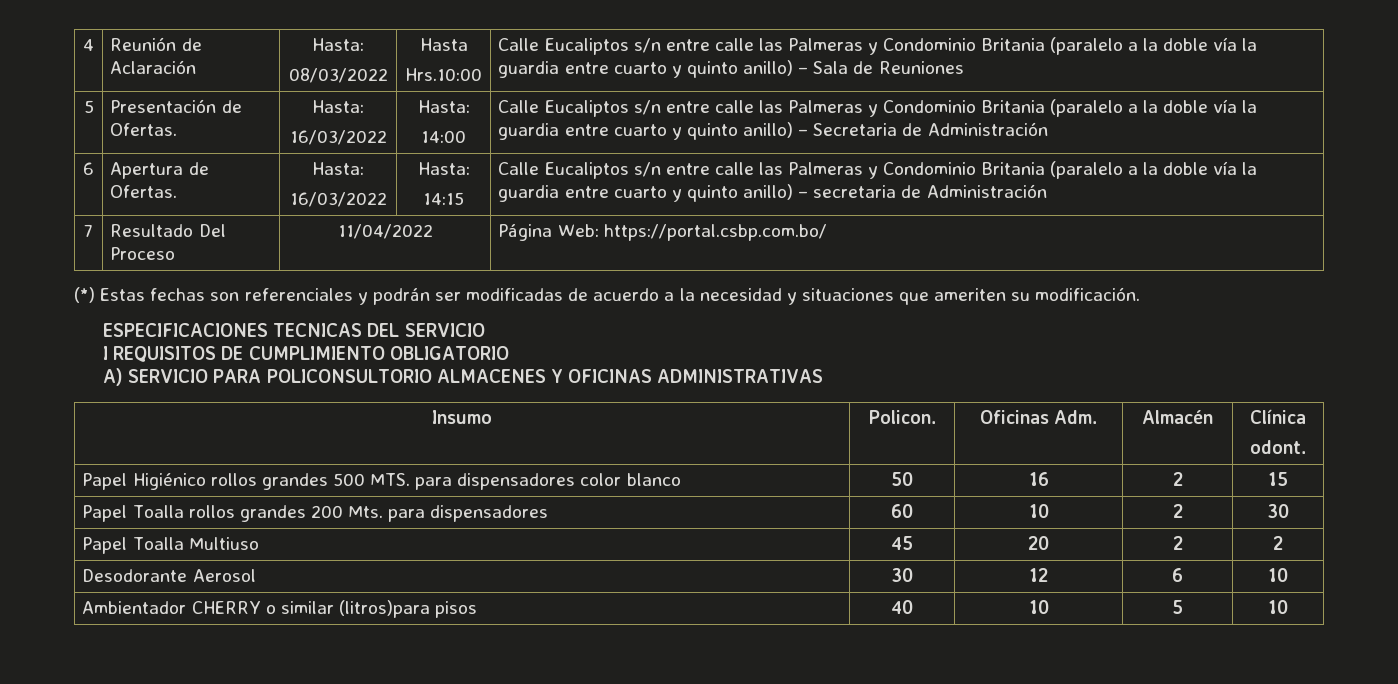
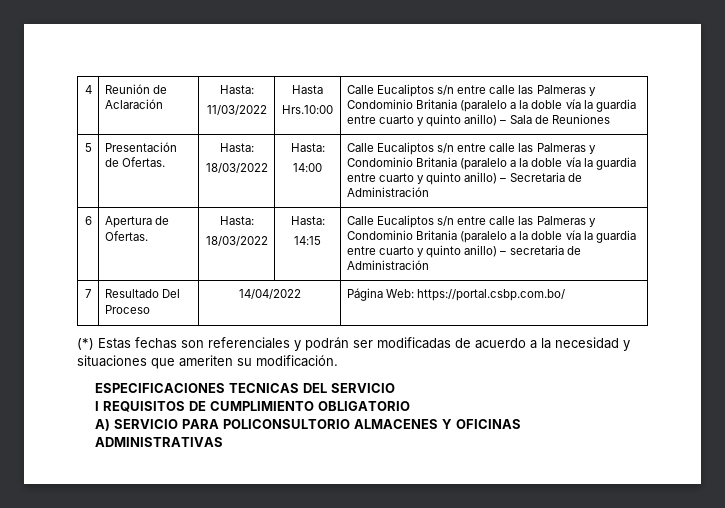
[288,68,388,83] 08/03/2022 -> [206,105,267,116] 11/03/2022
[289,130,387,145] 16/03/2022 -> [205,163,268,174] 18/03/2022
[289,192,387,207] 16/03/2022 -> [205,236,268,247] 18/03/2022
[337,224,433,239] 11/04/2022 -> [238,289,301,300] 14/04/2022
[432,410,492,424] [868,410,936,424] [979,410,1098,424] [1142,410,1213,424] [1250,409,1306,424] [1250,440,1306,454] [82,473,681,490] [891,472,913,486] [1028,472,1049,486] [1172,472,1183,486] [1268,472,1288,486] [82,505,549,522] [891,504,913,518] [1028,504,1049,518] [1172,504,1183,518] [1267,504,1289,518] [82,537,259,554] [891,536,913,550] [1028,536,1049,550] [1172,536,1183,550] [1273,536,1283,550] [82,569,256,582] [891,568,913,582] [1029,568,1048,582] [1172,568,1183,582] [1268,568,1288,582] [82,600,478,618] [891,600,913,614] [1028,600,1049,614] [1172,600,1183,614] [1268,600,1288,614] // Insumo | Policon. | Oficinas Adm. | Almacén | Clínica // odont. // Papel Higiénico rollos grandes 500 MTS. para dispensadores color blanco | 50 | 16 | 2 | 15 // Papel Toalla rollos grandes 200 Mts. para dispensadores | 60 | 10 | 2 | 30 // Papel Toalla Multiuso | 45 | 20 | 2 | 2 // Desodorante Aerosol | 30 | 12 | 6 | 10 // Ambientador CHERRY o similar (litros)para pisos | 40 | 10 | 5 | 10 -> (224, 442) none

